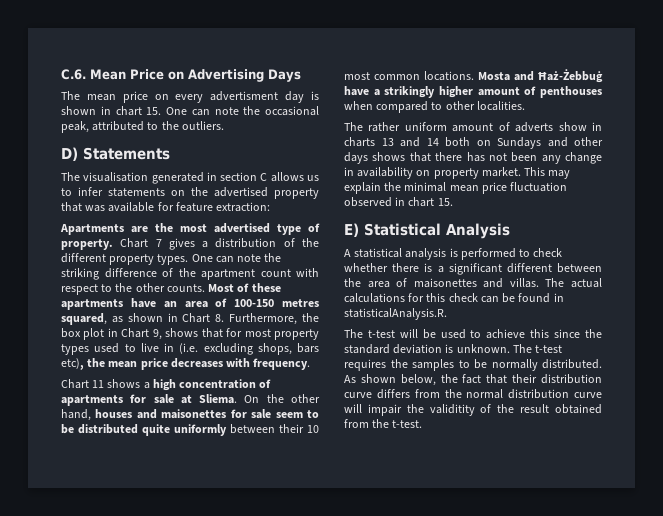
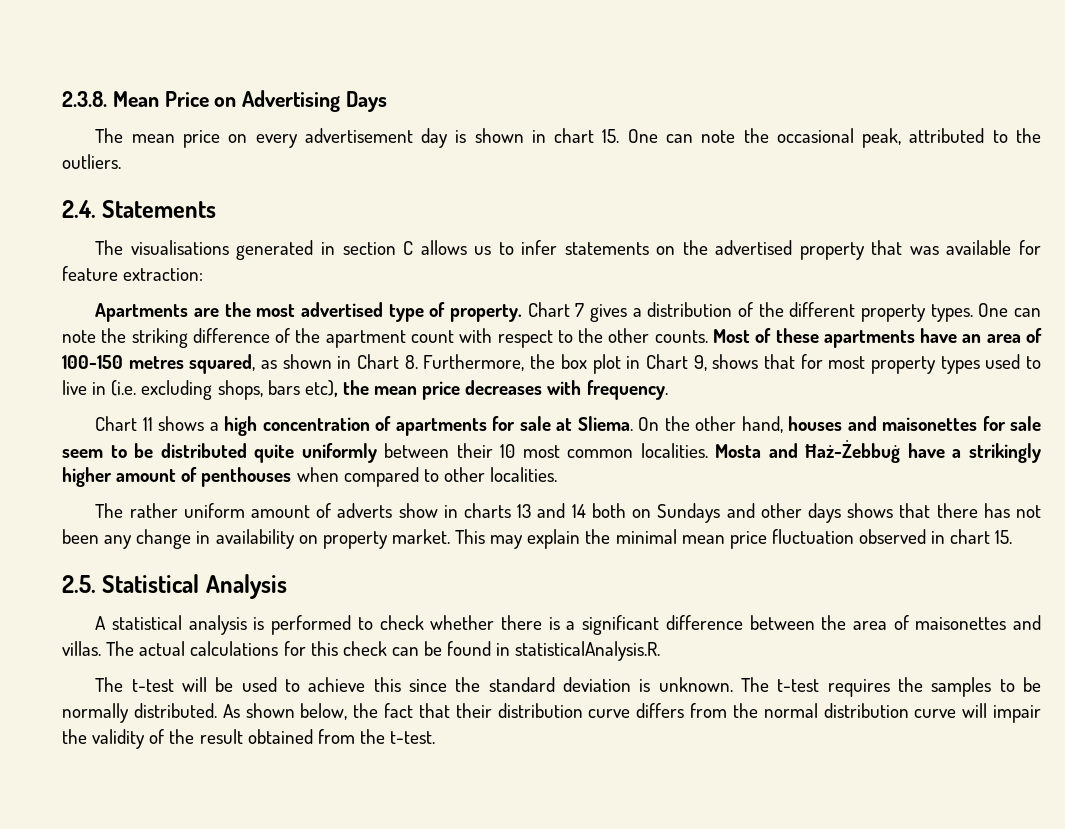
[61,69,86,80] C.6. -> [62,91,107,107] 2.3.8.
[210,91,279,101] advertisment -> [304,128,413,143] advertisement
[61,147,78,161] D) -> [62,200,96,218] 2.4.
[83,172,149,182] visualisation -> [130,240,229,255] visualisations
[424,71,474,81] locations. -> [640,443,708,458] localities.
[344,223,359,237] E) -> [62,575,96,593] 2.5.
[506,263,552,273] different -> [665,615,743,630] difference
[429,404,475,416] validitity -> [92,729,146,749] validity

